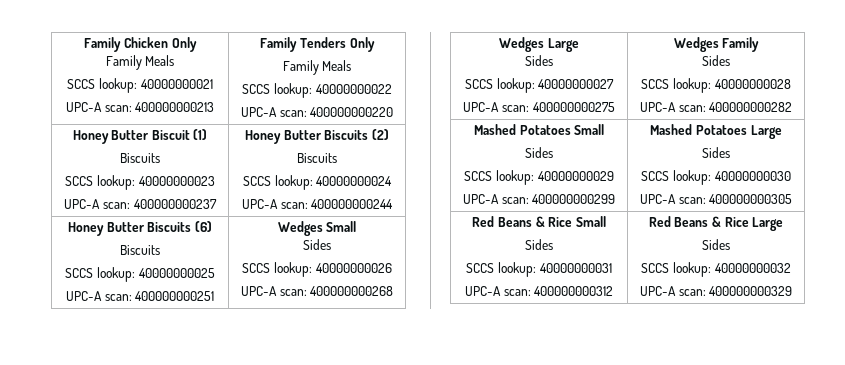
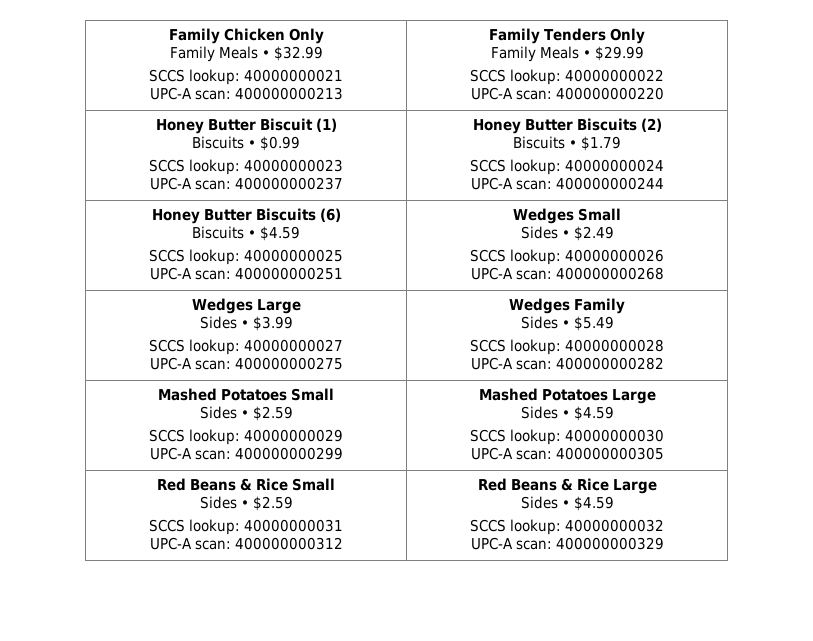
(175, 60) none -> [261,46,323,61] • $32.99
(352, 65) none -> [582,46,644,61] • $29.99
(160, 158) none -> [248,136,300,151] • $0.99
(337, 158) none -> [569,136,621,151] • $1.79
(160, 250) none -> [248,226,300,241] • $4.59
(331, 244) none -> [561,226,614,241] • $2.49
(553, 60) none -> [240,316,293,331] • $3.99
(730, 60) none -> [561,316,614,331] • $5.49
(553, 152) none -> [240,406,293,421] • $2.59
(730, 152) none -> [561,406,614,421] • $4.59
(553, 244) none -> [240,496,293,511] • $2.59
(730, 244) none -> [561,496,614,511] • $4.59

